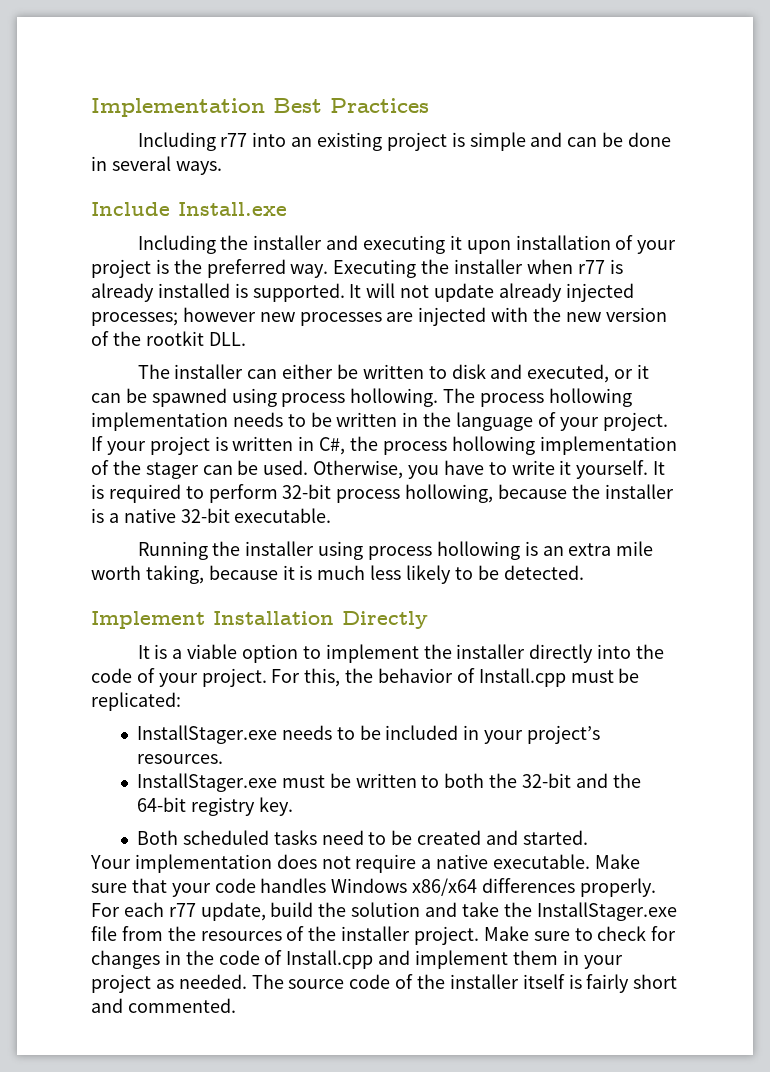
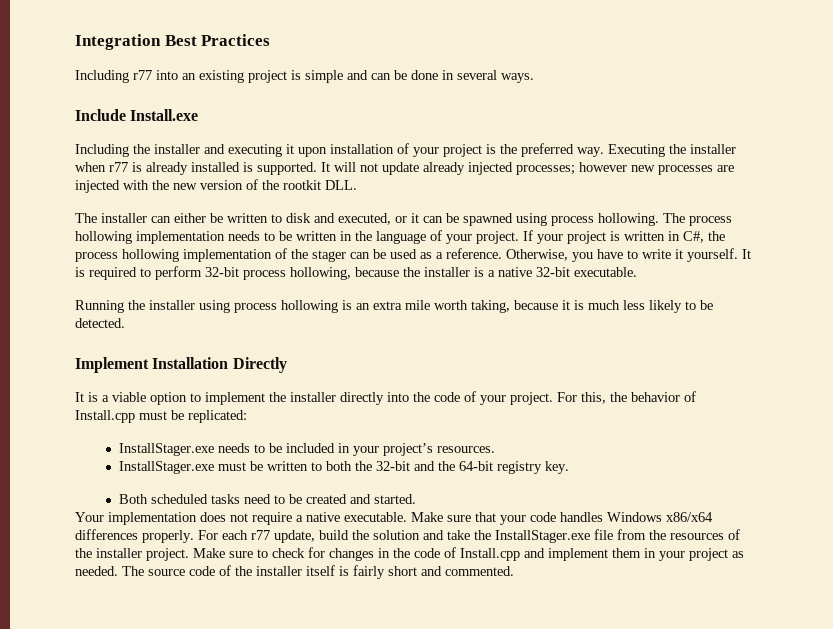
[91,98,265,117] Implementation -> [75,34,161,50] Integration
[263,460,309,475] used. -> [390,248,502,259] used as a reference.

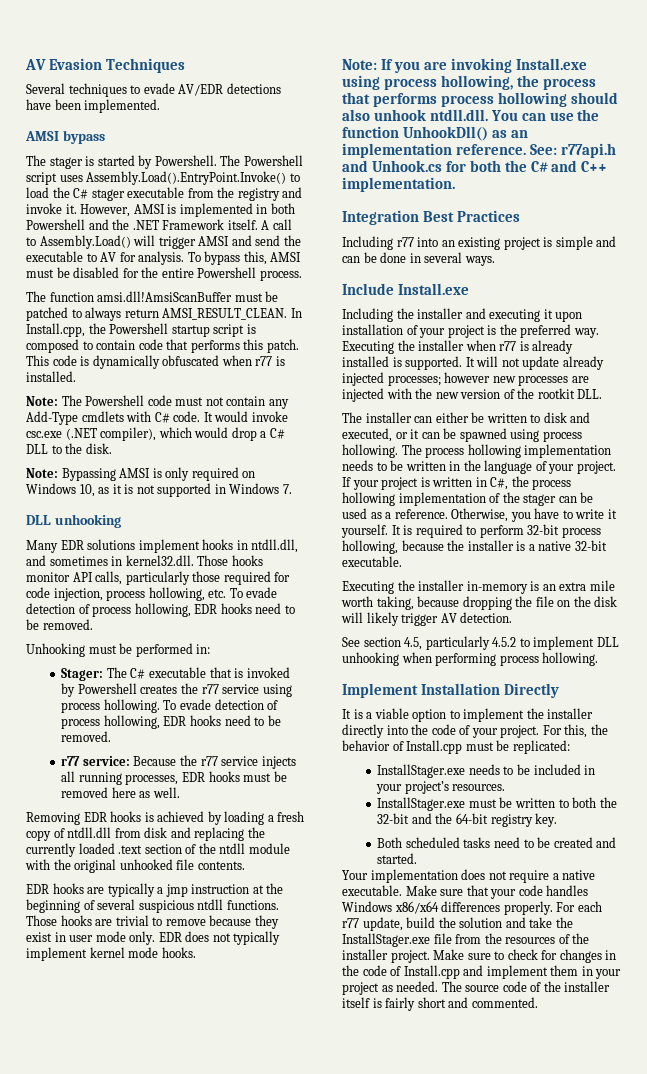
(75, 42) none -> [25,58,185,73] [26,83,281,97] [26,99,161,113] [25,130,105,144] [26,155,303,169] [26,171,300,185] [26,187,303,201] [26,203,295,217] [26,219,292,230] [26,235,301,249] [26,251,302,265] [26,267,302,281] [26,291,279,302] [26,307,302,321] [26,323,256,337] [26,339,299,353] [26,355,285,369] [26,371,76,382] [26,395,289,409] [26,411,288,425] [26,427,285,441] [26,443,112,454] [26,467,256,481] [26,483,292,497] [26,514,121,528] [26,539,299,553] [26,555,263,566] [26,571,291,585] [26,587,278,601] [26,603,295,617] [26,619,93,630] [26,643,211,657] [61,667,290,681] [61,683,292,697] [61,699,279,713] [61,715,281,729] [61,731,112,742] [61,755,296,769] [61,771,287,785] [61,787,181,798] [26,811,305,825] [26,827,265,841] [26,843,290,857] [25,859,245,873] [26,883,284,897] [26,899,279,913] [26,915,279,929] [26,931,281,945] [26,947,196,961] [342,58,587,73] [342,75,596,90] [342,92,618,107] [342,109,600,121] [342,126,528,141] [342,143,616,158] [342,160,608,172] [342,177,455,192] AV Evasion Techniques // Several techniques to evade AV/EDR detections have been implemented. // AMSI bypass // The stager is started by Powershell. The Powershell script uses Assembly.Load().EntryPoint.Invoke() to load the C# stager executable from the registry and invoke it. However, AMSI is implemented in both Powershell and the .NET Framework itself. A call to Assembly.Load() will trigger AMSI and send the executable to AV for analysis. To bypass this, AMSI must be disabled for the entire Powershell process. // The function amsi.dll!AmsiScanBuffer must be patched to always return AMSI_RESULT_CLEAN. In Install.cpp, the Powershell startup script is composed to contain code that performs this patch. This code is dynamically obfuscated when r77 is installed. // Note: The Powershell code must not contain any Add-Type cmdlets with C# code. It would invoke csc.exe (.NET compiler), which would drop a C# DLL to the disk. // Note: Bypassing AMSI is only required on Windows 10, as it is not supported in Windows 7. // DLL unhooking // Many EDR solutions implement hooks in ntdll.dll, and sometimes in kernel32.dll. Those hooks monitor API calls, particularly those required for code injection, process hollowing, etc. To evade detection of process hollowing, EDR hooks need to be removed. // Unhooking must be performed in: // Stager: The C# executable that is invoked by Powershell creates the r77 service using process hollowing. To evade detection of process hollowing, EDR hooks need to be removed. // r77 service: Because the r77 service injects all running processes, EDR hooks must be removed here as well. // Removing EDR hooks is achieved by loading a fresh copy of ntdll.dll from disk and replacing the currently loaded .text section of the ntdll module with the original unhooked file contents. // EDR hooks are typically a jmp instruction at the beginning of several suspicious ntdll functions. Those hooks are trivial to remove because they exist in user mode only. EDR does not typically implement kernel mode hooks. // Note: If you are invoking Install.exe using process hollowing, the process that performs process hollowing should also unhook ntdll.dll. You can use the function UnhookDll() as an implementation reference. See: r77api.h and Unhook.cs for both the C# and C++ implementation. //
[75,300,338,313] Running the installer using process hollowing -> [342,580,528,594] Executing the installer in-memory
[562,300,713,313] [75,318,125,328] it is much less likely to be detected. -> [462,596,618,610] [341,612,513,626] [342,636,619,650] [342,652,599,666] dropping the file on the disk will likely trigger AV detection. // See section 4.5, particularly 4.5.2 to implement DLL unhooking when performing process hollowing.

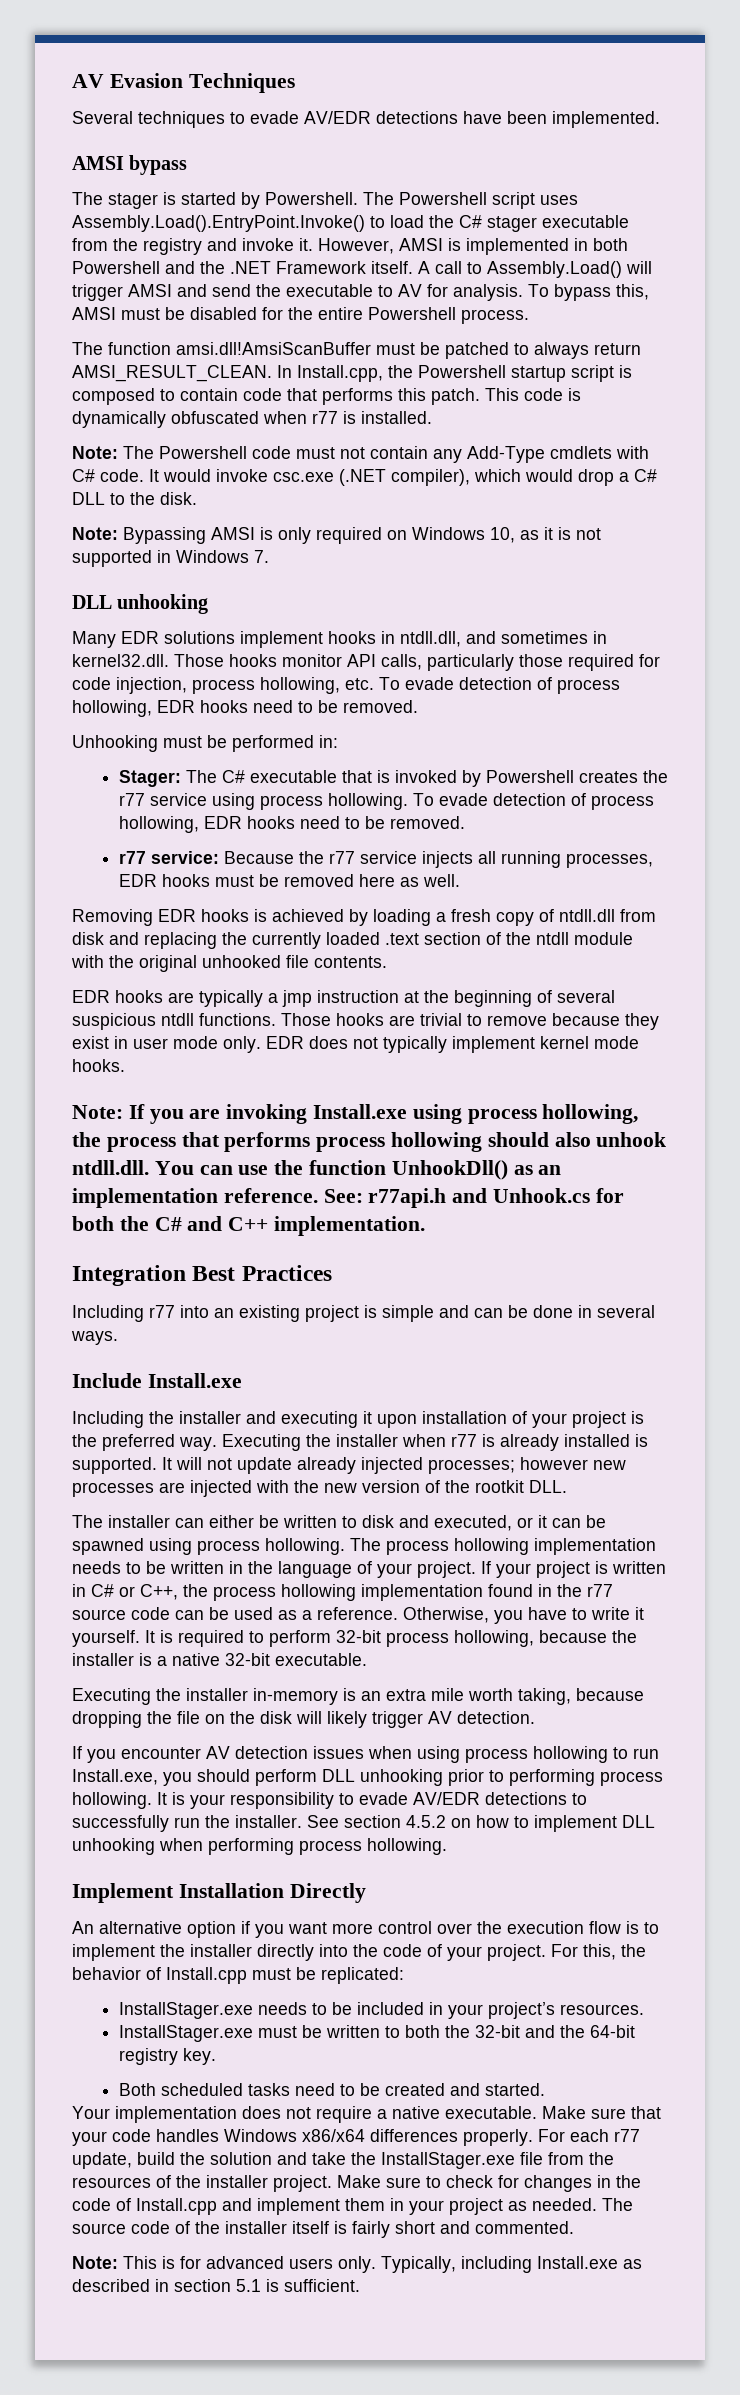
[490,477,509,490] C#, -> [91,1584,178,1600] C# or C++,
[489,492,557,506] of the stager -> [488,1584,613,1597] [72,1607,170,1620] found in the r77 source code
[342,636,517,650] See section 4.5, particularly 4.5.2 -> [72,1746,659,1763] [72,1769,663,1786] [72,1792,587,1809] [72,1815,509,1832] If you encounter AV detection issues when using process hollowing to run Install.exe, you should perform DLL unhooking prior to performing process hollowing. It is your responsibility to evade AV/EDR detections to successfully run the installer. See section 4.5.2 on how
[342,708,447,722] It is a viable option -> [72,1921,639,1938] An alternative option if you want more control over the execution flow is
(538, 1002) none -> [72,2256,642,2273] [72,2279,360,2292] // Note: This is for advanced users only. Typically, including Install.exe as described in section 5.1 is sufficient.

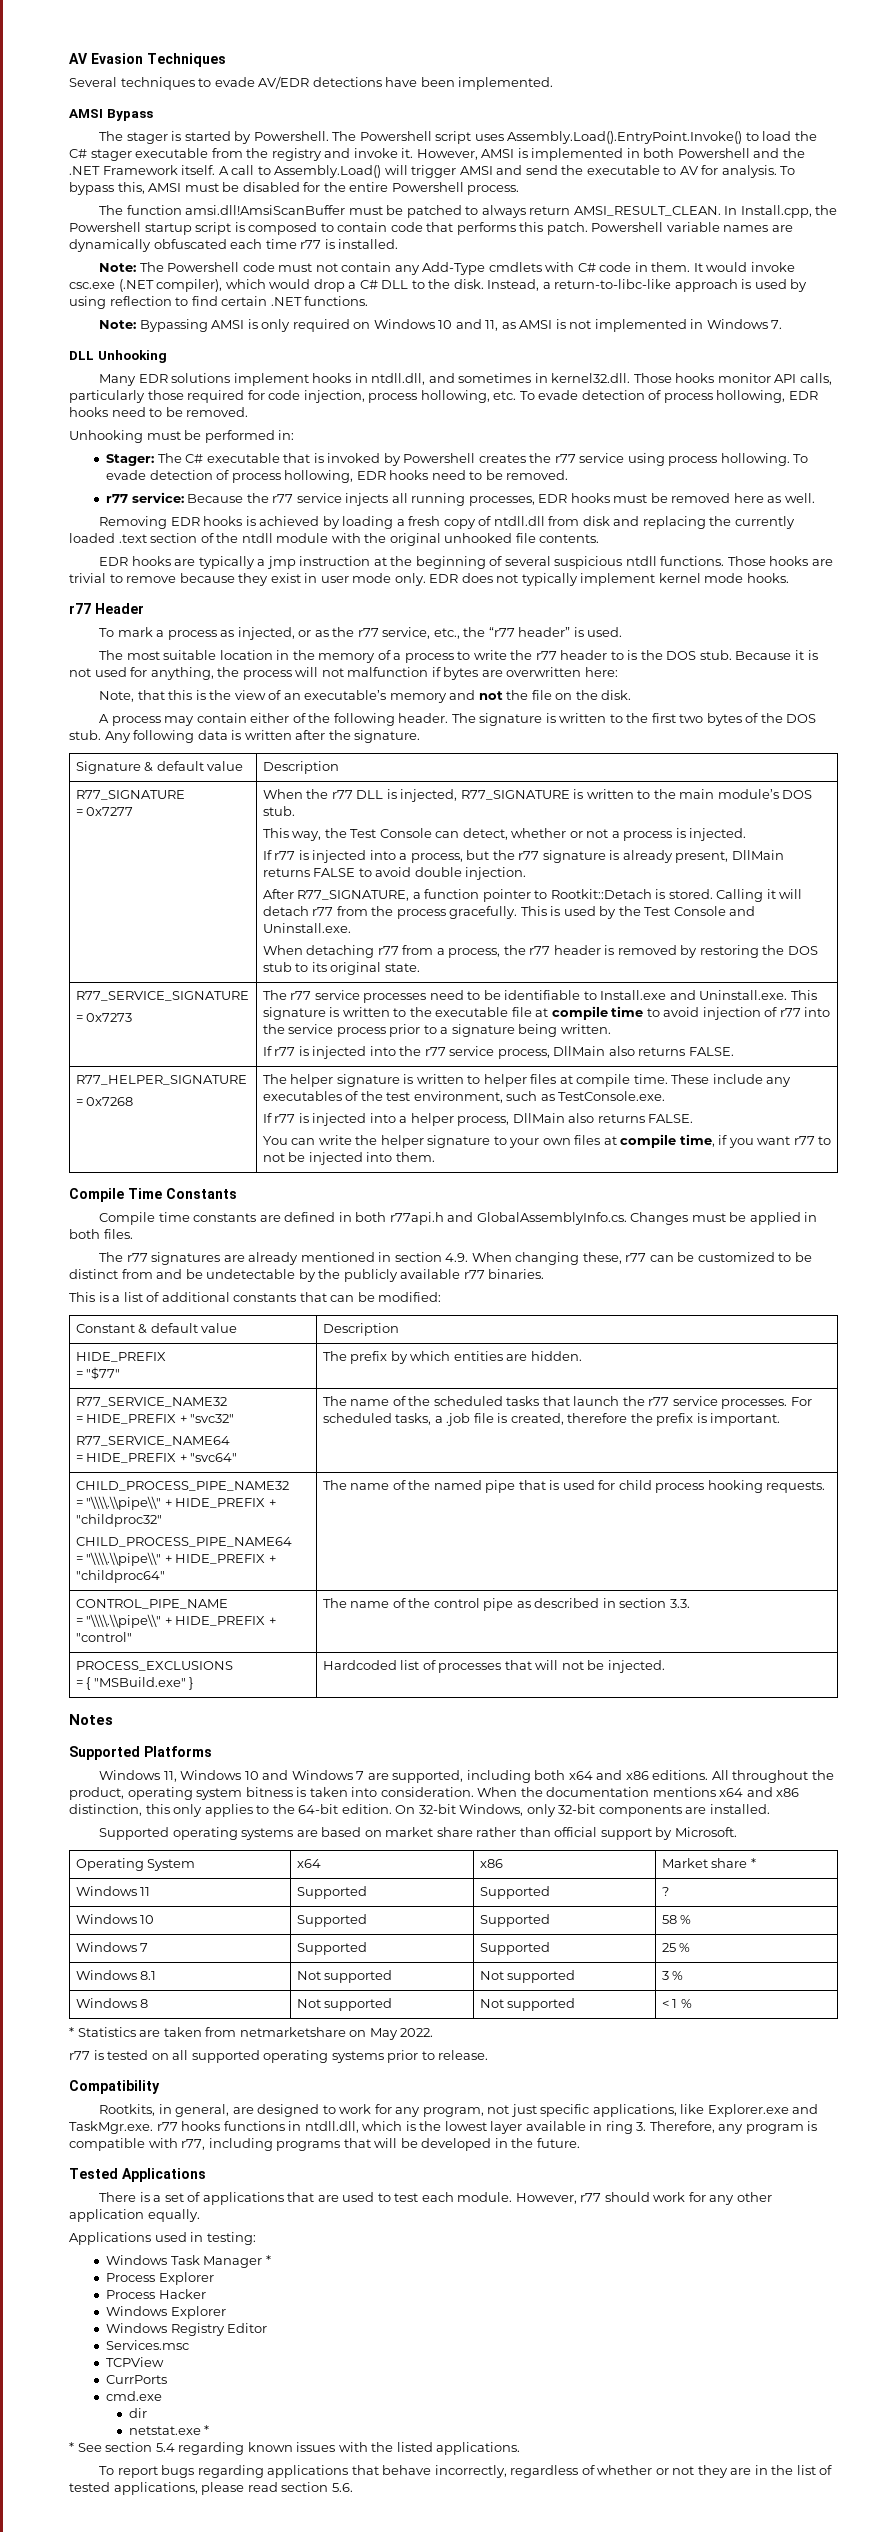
[129,155,188,175] bypass -> [106,109,153,121] Bypass
[485,388,581,401] [72,411,307,428] This code is dynamically obfuscated when -> [591,222,793,232] [69,239,297,252] Powershell variable names are dynamically obfuscated each time
[100,469,144,482] code. -> [599,262,691,272] code in them.
(197, 498) none -> [487,279,808,292] [69,296,369,309] Instead, a return-to-libc-like approach is used by using reflection to find certain .NET functions.
[490,527,601,543] [72,550,152,567] 10, as it is not supported -> [438,319,687,332] 10 and 11, as AMSI is not implemented
[117,594,209,614] unhooking -> [97,350,167,363] Unhooking
[72,1104,639,1124] [72,1132,667,1152] [72,1160,562,1180] [72,1188,624,1208] [72,1216,426,1236] [72,1265,332,1286] [72,1305,655,1322] [71,1331,118,1345] [72,1373,242,1388] [72,1411,644,1428] [72,1434,648,1451] [72,1457,626,1474] [72,1480,567,1497] [72,1515,606,1531] [72,1538,656,1555] [72,1561,666,1578] [72,1584,613,1601] [72,1607,644,1624] [72,1630,637,1647] [72,1653,367,1666] [72,1688,644,1705] [72,1711,535,1728] [72,1746,659,1763] [72,1769,663,1786] [72,1792,587,1809] [72,1815,655,1832] [72,1838,447,1855] [72,1883,366,1903] [72,1921,659,1938] [72,1944,646,1961] [72,1967,404,1984] [118,2002,644,2019] [118,2025,635,2042] [118,2048,216,2065] [118,2083,545,2096] [72,2106,661,2123] [72,2129,640,2146] [72,2152,614,2169] [72,2175,641,2192] [72,2198,633,2215] [72,2221,574,2238] [72,2256,642,2273] [72,2279,360,2292] Note: If you are invoking Install.exe using process hollowing, the process that performs process hollowing should also unhook ntdll.dll. You can use the function UnhookDll() as an implementation reference. See: r77api.h and Unhook.cs for both the C# and C++ implementation. // Integration Best Practices // Including r77 into an existing project is simple and can be done in several ways. // Include Install.exe // Including the installer and executing it upon installation of your project is the preferred way. Executing the installer when r77 is already installed is supported. It will not update already injected processes; however new processes are injected with the new version of the rootkit DLL. // The installer can either be written to disk and executed, or it can be spawned using process hollowing. The process hollowing implementation needs to be written in the language of your project. If your project is written in C# or C++, the process hollowing implementation found in the r77 source code can be used as a reference. Otherwise, you have to write it yourself. It is required to perform 32-bit process hollowing, because the installer is a native 32-bit executable. // Executing the installer in-memory is an extra mile worth taking, because dropping the file on the disk will likely trigger AV detection. // If you encounter AV detection issues when using process hollowing to run Install.exe, you should perform DLL unhooking prior to performing process hollowing. It is your responsibility to evade AV/EDR detections to successfully run the installer. See section 4.5.2 on how to implement DLL unhooking when performing process hollowing. // Implement Installation Directly // An alternative option if you want more control over the execution flow is to implement the installer directly into the code of your project. For this, the behavior of Install.cpp must be replicated: // InstallStager.exe needs to be included in your project’s resources. // InstallStager.exe must be written to both the 32-bit and the 64-bit registry key. // Both scheduled tasks need to be created and started. // Your implementation does not require a native executable. Make sure that your code handles Windows x86/x64 differences properly. For each r77 update, build the solution and take the InstallStager.exe file from the resources of the installer project. Make sure to check for changes in the code of Install.cpp and implement them in your project as needed. The source code of the installer itself is fairly short and commented. // Note: This is for advanced users only. Typically, including Install.exe as described in section 5.1 is sufficient. -> [69,603,144,614] [99,627,623,640] [99,650,818,663] [69,667,618,680] [99,690,632,703] [99,713,817,726] [69,730,421,743] [75,761,244,774] [262,761,339,774] [75,790,185,800] [75,807,134,816] [262,789,813,802] [262,806,295,816] [262,828,747,841] [262,850,784,863] [262,867,527,880] [262,889,803,902] [262,906,756,919] [262,923,351,933] [262,945,818,958] [262,962,420,975] [75,991,249,1001] [75,1013,133,1022] [262,990,817,1003] [262,1006,831,1020] [262,1024,611,1037] [262,1046,734,1059] [75,1075,247,1085] [75,1097,134,1106] [262,1074,792,1087] [262,1091,666,1103] [262,1113,694,1126] [262,1134,832,1148] [262,1152,435,1165] [69,1188,237,1202] [99,1212,818,1225] [69,1229,133,1239] [99,1252,812,1265] [69,1269,545,1282] [69,1292,442,1302] [75,1323,238,1334] [322,1323,399,1336] [75,1352,166,1362] [75,1367,121,1380] [322,1351,582,1364] [75,1397,227,1407] [75,1414,235,1424] [75,1436,230,1446] [75,1453,238,1463] [322,1396,812,1409] [322,1413,781,1426] [75,1481,289,1491] [75,1496,276,1510] [75,1514,162,1527] [75,1537,292,1547] [75,1552,276,1566] [75,1570,165,1583] [322,1480,826,1493] [75,1599,228,1609] [75,1614,276,1628] [75,1632,132,1642] [322,1598,690,1611] [75,1661,233,1671] [75,1677,194,1690] [322,1660,665,1673] [69,1714,113,1725] [69,1746,212,1760] [99,1770,834,1783] [69,1787,800,1800] [69,1804,770,1817] [99,1827,737,1840] [75,1858,196,1871] [296,1859,321,1868] [479,1859,503,1868] [661,1858,756,1868] [75,1886,151,1896] [296,1886,367,1899] [479,1886,550,1899] [661,1887,669,1896] [75,1914,155,1924] [296,1914,367,1927] [479,1914,550,1927] [661,1915,692,1924] [75,1942,149,1952] [296,1942,367,1955] [479,1942,550,1955] [661,1943,691,1952] [75,1970,157,1980] [296,1970,393,1983] [479,1970,576,1983] [661,1971,684,1980] [75,1998,149,2008] [296,1998,393,2011] [479,1998,576,2011] [661,1999,692,2008] [69,2027,434,2040] [69,2050,489,2063] [69,2080,160,2094] [99,2104,819,2117] [69,2121,818,2134] [69,2138,580,2151] [69,2168,206,2182] [99,2192,772,2205] [69,2209,200,2222] [69,2232,256,2245] [106,2255,271,2268] [106,2272,214,2285] [106,2289,206,2299] [106,2306,226,2319] [106,2323,268,2336] [106,2340,190,2350] [106,2357,165,2367] [106,2375,168,2384] [106,2391,163,2401] [128,2408,147,2418] [128,2425,210,2435] [69,2442,521,2455] [99,2465,833,2478] [69,2482,353,2495] r77 Header // To mark a process as injected, or as the r77 service, etc., the “r77 header” is used. // The most suitable location in the memory of a process to write the r77 header to is the DOS stub. Because it is not used for anything, the process will not malfunction if bytes are overwritten here: // Note, that this is the view of an executable’s memory and not the file on the disk. // A process may contain either of the following header. The signature is written to the first two bytes of the DOS stub. Any following data is written after the signature. // Signature & default value | Description // R77_SIGNATURE // = 0x7277 | When the r77 DLL is injected, R77_SIGNATURE is written to the main module’s DOS stub. // This way, the Test Console can detect, whether or not a process is injected. // If r77 is injected into a process, but the r77 signature is already present, DllMain returns FALSE to avoid double injection. // After R77_SIGNATURE, a function pointer to Rootkit::Detach is stored. Calling it will detach r77 from the process gracefully. This is used by the Test Console and Uninstall.exe. // When detaching r77 from a process, the r77 header is removed by restoring the DOS stub to its original state. // R77_SERVICE_SIGNATURE // = 0x7273 | The r77 service processes need to be identifiable to Install.exe and Uninstall.exe. This signature is written to the executable file at compile time to avoid injection of r77 into the service process prior to a signature being written. // If r77 is injected into the r77 service process, DllMain also returns FALSE. // R77_HELPER_SIGNATURE // = 0x7268 | The helper signature is written to helper files at compile time. These include any executables of the test environment, such as TestConsole.exe. // If r77 is injected into a helper process, DllMain also returns FALSE. // You can write the helper signature to your own files at compile time, if you want r77 to not be injected into them. // Compile Time Constants // Compile time constants are defined in both r77api.h and GlobalAssemblyInfo.cs. Changes must be applied in both files. // The r77 signatures are already mentioned in section 4.9. When changing these, r77 can be customized to be distinct from and be undetectable by the publicly available r77 binaries. // This is a list of additional constants that can be modified: // Constant & default value | Description // HIDE_PREFIX // = "$77" | The prefix by which entities are hidden. // R77_SERVICE_NAME32 // = HIDE_PREFIX + "svc32" // R77_SERVICE_NAME64 // = HIDE_PREFIX + "svc64" | The name of the scheduled tasks that launch the r77 service processes. For scheduled tasks, a .job file is created, therefore the prefix is important. // CHILD_PROCESS_PIPE_NAME32 // = "\\\\.\\pipe\\" + HIDE_PREFIX + "childproc32" // CHILD_PROCESS_PIPE_NAME64 // = "\\\\.\\pipe\\" + HIDE_PREFIX + "childproc64" | The name of the named pipe that is used for child process hooking requests. // CONTROL_PIPE_NAME // = "\\\\.\\pipe\\" + HIDE_PREFIX + "control" | The name of the control pipe as described in section 3.3. // PROCESS_EXCLUSIONS // = { "MSBuild.exe" } | Hardcoded list of processes that will not be injected. // Notes // Supported Platforms // Windows 11, Windows 10 and Windows 7 are supported, including both x64 and x86 editions. All throughout the product, operating system bitness is taken into consideration. When the documentation mentions x64 and x86 distinction, this only applies to the 64-bit edition. On 32-bit Windows, only 32-bit components are installed. // Supported operating systems are based on market share rather than official support by Microsoft. // Operating System | x64 | x86 | Market share * // Windows 11 | Supported | Supported | ? // Windows 10 | Supported | Supported | 58 % // Windows 7 | Supported | Supported | 25 % // Windows 8.1 | Not supported | Not supported | 3 % // Windows 8 | Not supported | Not supported | < 1 % // * Statistics are taken from netmarketshare on May 2022. // r77 is tested on all supported operating systems prior to release. // Compatibility // Rootkits, in general, are designed to work for any program, not just specific applications, like Explorer.exe and TaskMgr.exe. r77 hooks functions in ntdll.dll, which is the lowest layer available in ring 3. Therefore, any program is compatible with r77, including programs that will be developed in the future. // Tested Applications // There is a set of applications that are used to test each module. However, r77 should work for any other application equally. // Applications used in testing: // Windows Task Manager * // Process Explorer // Process Hacker // Windows Explorer // Windows Registry Editor // Services.msc // TCPView // CurrPorts // cmd.exe // dir // netstat.exe * // * See section 5.4 regarding known issues with the listed applications. // To report bugs regarding applications that behave incorrectly, regardless of whether or not they are in the list of tested applications, please read section 5.6.

